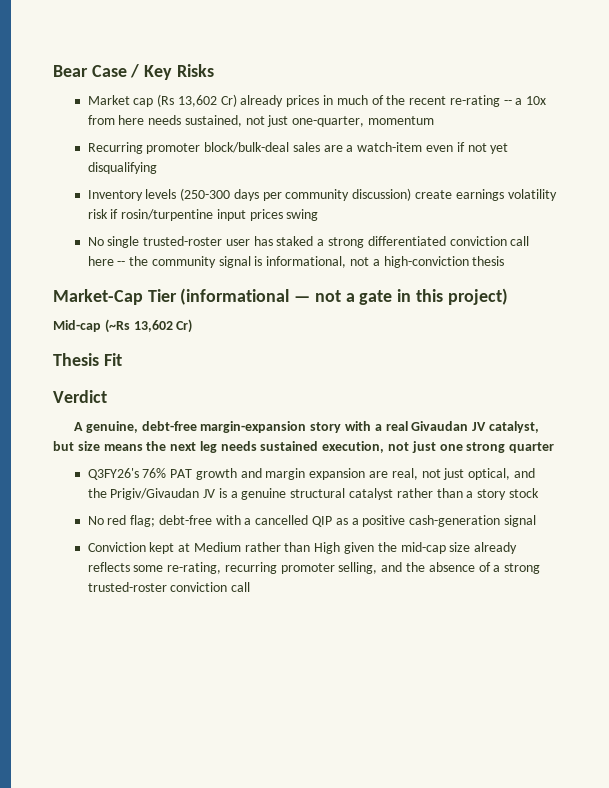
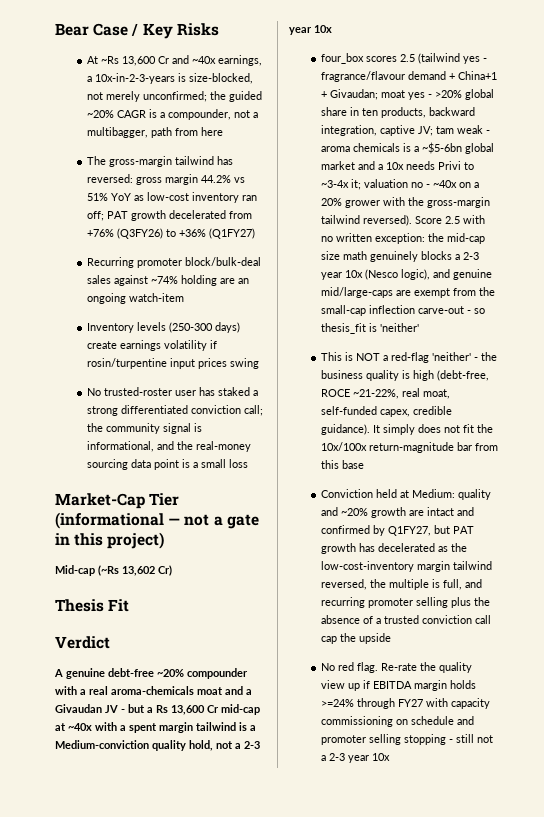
[87,94,547,107] [87,115,434,127] [87,142,509,154] [87,162,157,174] Market cap (Rs 13,602 Cr) already prices in much of the recent re-rating -- a 10x from here needs sustained, not just one-quarter, momentum // Recurring promoter block/bulk-deal sales are a watch-item even if not yet disqualifying -> [86,55,262,66] [86,73,253,84] [86,91,262,102] [86,109,258,120] [86,127,223,138] [86,156,233,167] [86,174,245,185] [86,192,257,203] [86,210,252,221] [86,228,255,239] [86,257,261,268] [86,275,249,286] [86,293,184,304] At ~Rs 13,600 Cr and ~40x earnings, a 10x-in-2-3-years is size-blocked, not merely unconfirmed; the guided ~20% CAGR is a compounder, not a multibagger, path from here // The gross-margin tailwind has reversed: gross margin 44.2% vs 51% YoY as low-cost inventory ran off; PAT growth decelerated from +76% (Q3FY26) to +36% (Q1FY27) // Recurring promoter block/bulk-deal sales against ~74% holding are an ongoing watch-item
[233,188,412,201] days per community discussion) -> [214,322,240,333] days)
[87,209,108,219] risk -> (207, 345) none
[107,236,140,248] single -> (101, 392) none
[510,236,530,246] [87,256,126,266] call here -- -> [243,405,263,416] call;
[349,256,505,268] not a high-conviction thesis -> [156,441,251,452] [86,459,248,470] and the real-money sourcing data point is a small loss
[85,421,539,433] [53,441,555,453] [87,468,535,480] [87,488,539,500] [87,515,536,527] [87,542,518,554] [87,562,541,574] [87,582,251,592] genuine, debt-free margin-expansion story with a real Givaudan JV catalyst, but size means the next leg needs sustained execution, not just one strong quarter // Q3FY26's 76% PAT growth and margin expansion are real, not just optical, and the Prigiv/Givaudan JV is a genuine structural catalyst rather than a story stock // No red flag; debt-free with a cancelled QIP as a positive cash-generation signal // Conviction kept at Medium rather than High given the mid-cap size already reflects some re-rating, recurring promoter selling, and the absence of a strong trusted-roster conviction call -> [66,668,248,679] [55,686,252,695] [55,704,260,715] [55,722,256,733] [55,740,260,751] [289,25,332,35] [320,53,487,64] [320,71,497,82] [320,89,494,100] [320,107,475,118] [320,125,490,136] [320,142,494,154] [320,161,474,170] [320,179,479,190] [320,197,490,208] [320,215,485,226] [320,233,485,244] [320,251,479,262] [320,269,492,280] [320,287,495,298] [320,305,485,316] [320,323,419,334] [320,352,497,363] [320,370,489,381] [320,388,450,399] [320,406,452,417] [320,424,493,435] [320,442,498,453] [320,460,364,469] [320,489,491,500] [320,507,474,518] [320,525,474,536] [320,543,467,554] [320,561,492,572] [320,579,482,590] [320,597,490,608] [320,615,491,624] [320,633,391,644] [320,662,472,673] [320,680,476,691] [320,698,490,709] [320,716,474,727] [320,734,493,745] [320,753,390,763] genuine debt-free ~20% compounder with a real aroma-chemicals moat and a Givaudan JV - but a Rs 13,600 Cr mid-cap at ~40x with a spent margin tailwind is a Medium-conviction quality hold, not a 2-3 year 10x // four_box scores 2.5 (tailwind yes - fragrance/flavour demand + China+1 + Givaudan; moat yes - >20% global share in ten products, backward integration, captive JV; tam weak - aroma chemicals is a ~$5-6bn global market and a 10x needs Privi to ~3-4x it; valuation no - ~40x on a 20% grower with the gross-margin tailwind reversed). Score 2.5 with no written exception: the mid-cap size math genuinely blocks a 2-3 year 10x (Nesco logic), and genuine mid/large-caps are exempt from the small-cap inflection carve-out - so thesis_fit is 'neither' // This is NOT a red-flag 'neither' - the business quality is high (debt-free, ROCE ~21-22%, real moat, self-funded capex, credible guidance). It simply does not fit the 10x/100x return-magnitude bar from this base // Conviction held at Medium: quality and ~20% growth are intact and confirmed by Q1FY27, but PAT growth has decelerated as the low-cost-inventory margin tailwind reversed, the multiple is full, and recurring promoter selling plus the absence of a trusted conviction call cap the upside // No red flag. Re-rate the quality view up if EBITDA margin holds >=24% through FY27 with capacity commissioning on schedule and promoter selling stopping - still not a 2-3 year 10x

